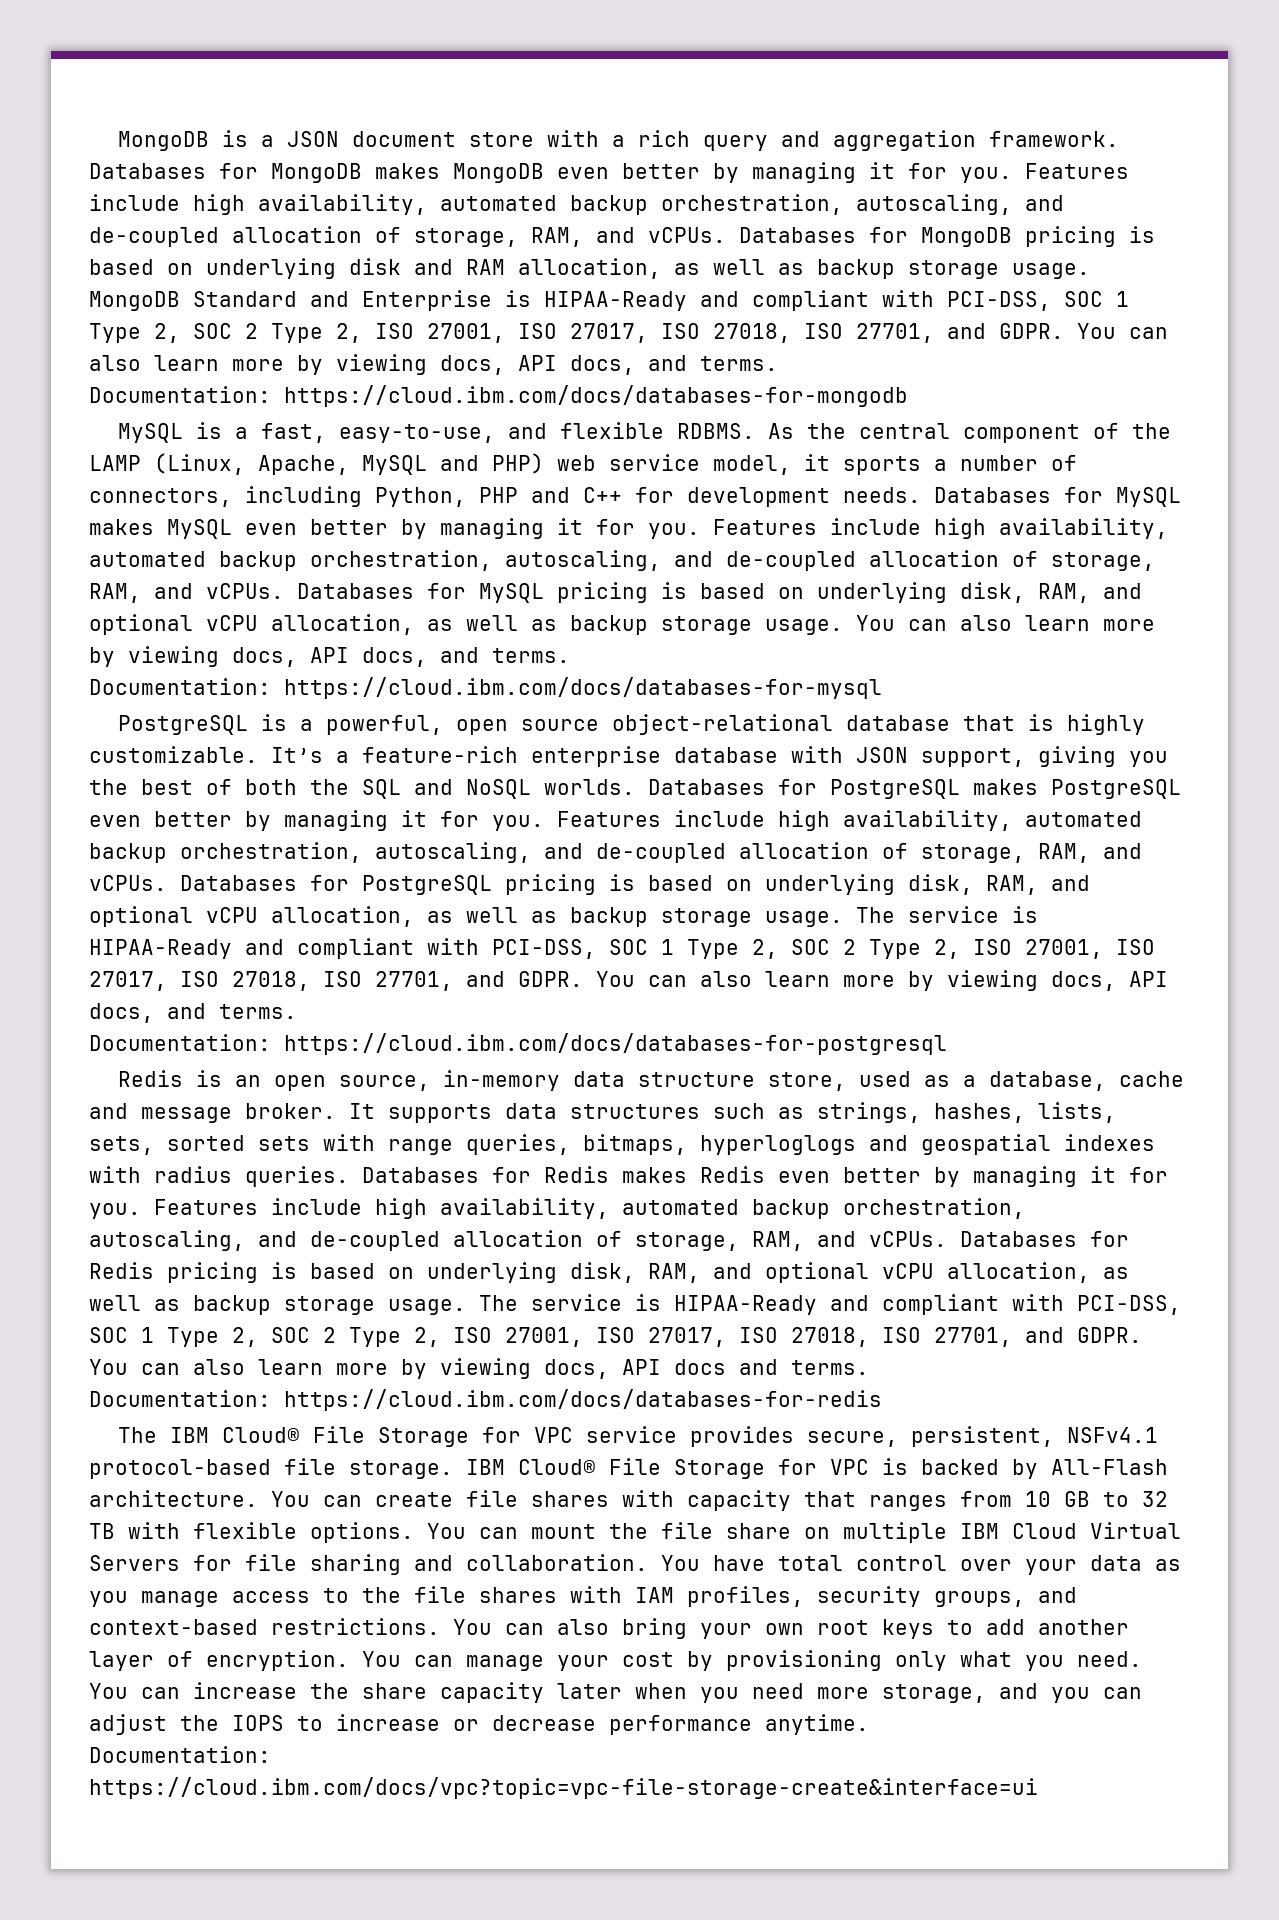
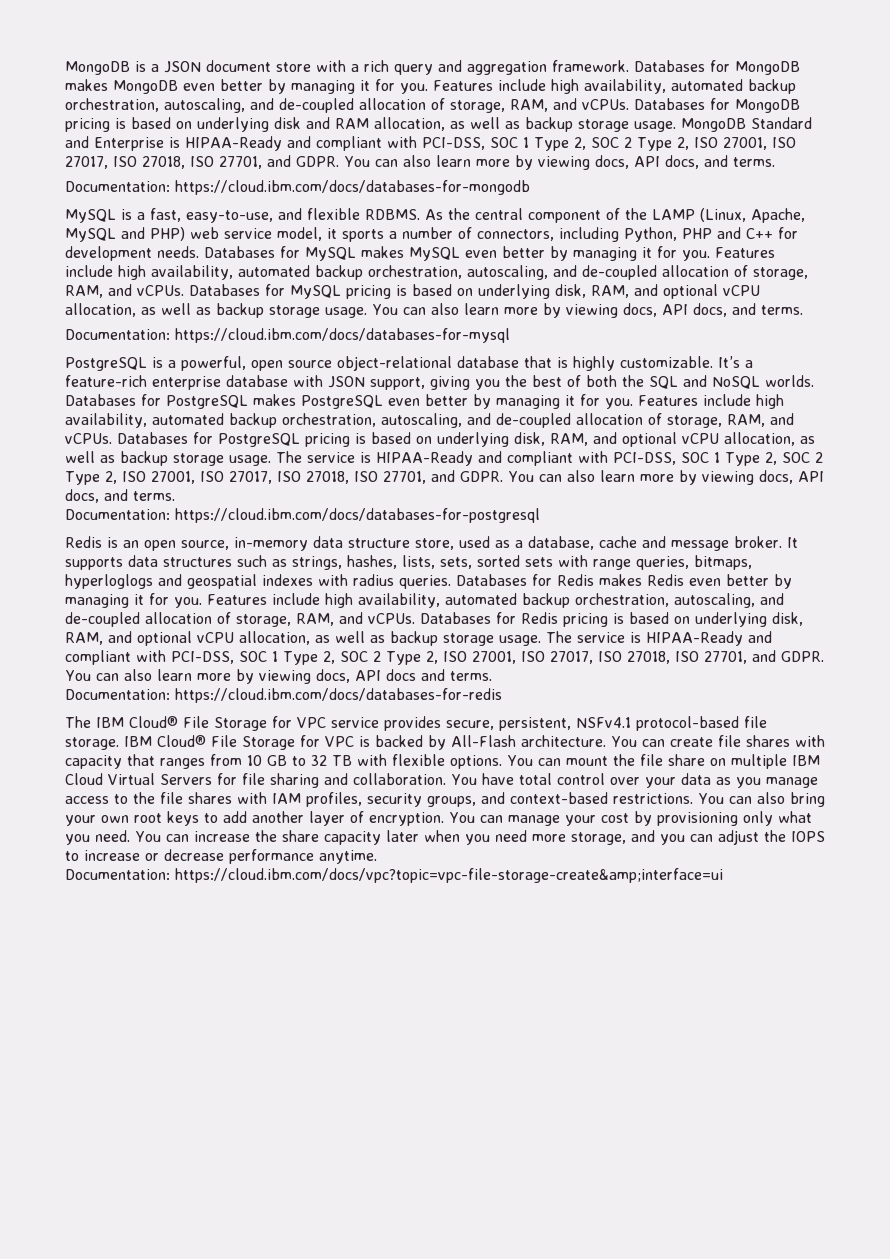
[89,1777,1038,1799] https://cloud.ibm.com/docs/vpc?topic=vpc-file-storage-create&interface=ui -> [175,868,723,883] https://cloud.ibm.com/docs/vpc?topic=vpc-file-storage-create&amp;interface=ui

